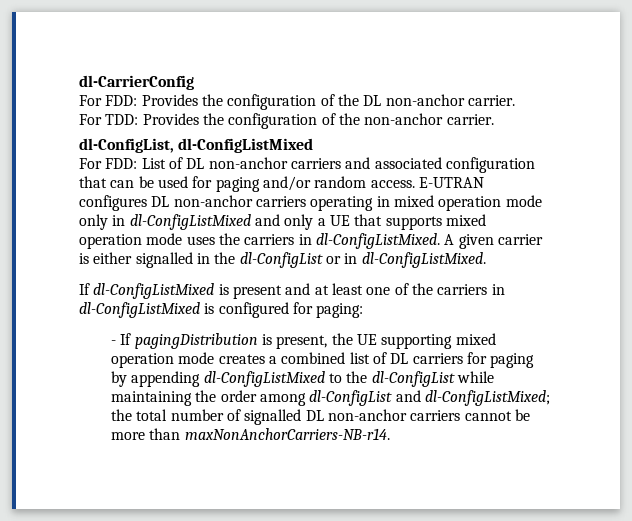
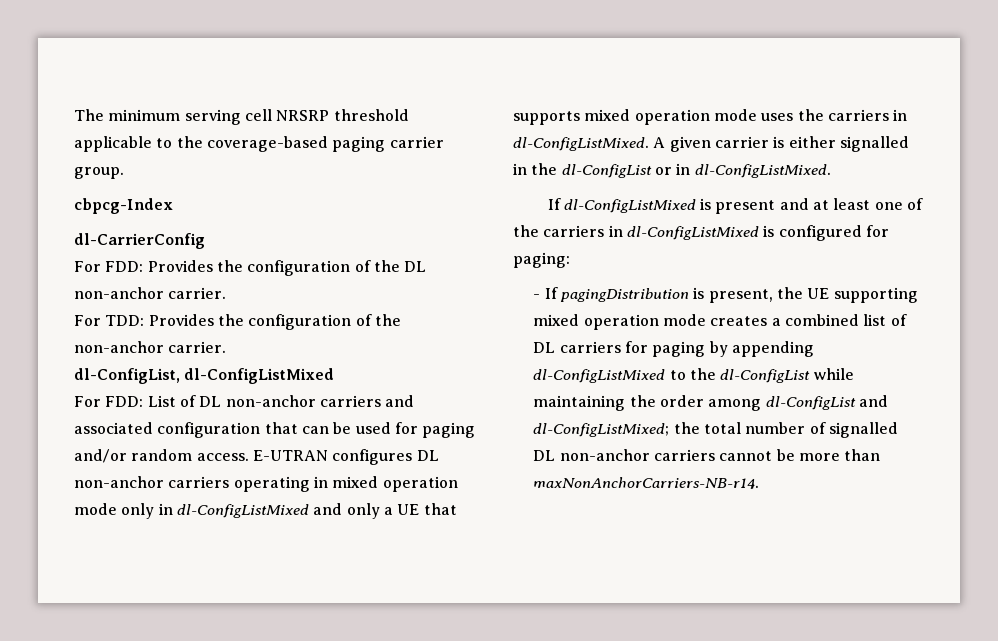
(79, 82) none -> [74,109,409,125] [74,136,444,152] [74,167,124,179] [74,198,173,214] The minimum serving cell NRSRP threshold applicable to the coverage-based paging carrier group. // cbpcg-Index //

